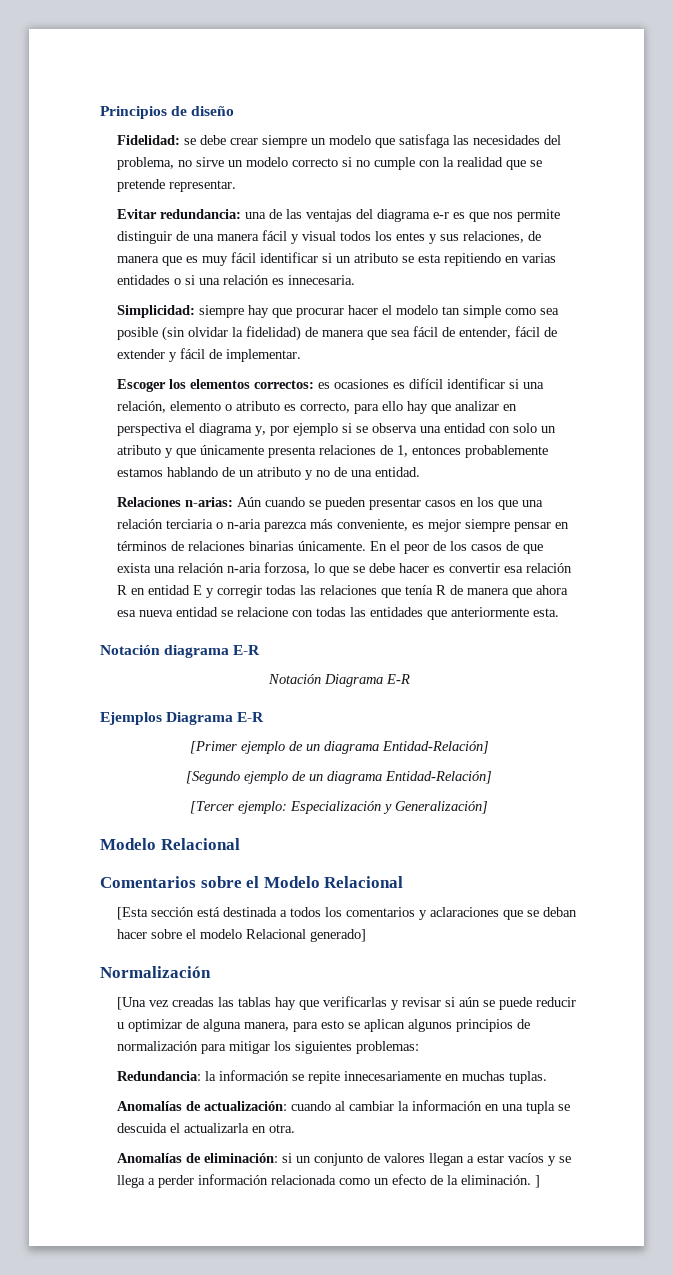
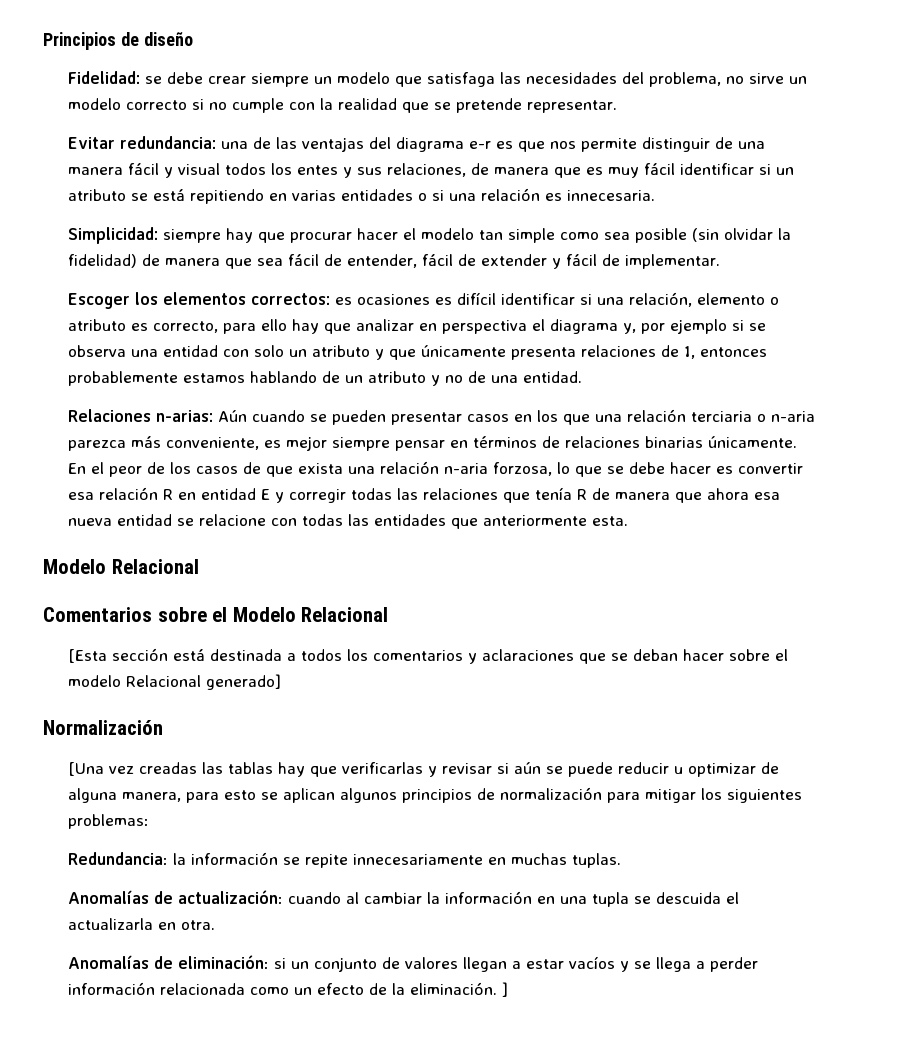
[418,254,442,263] esta -> [152,189,185,201] está
[100,645,261,658] [267,674,410,687] [100,712,265,725] [189,741,489,754] [186,771,492,784] [190,801,488,814] // Notación diagrama E-R // Notación Diagrama E-R // Ejemplos Diagrama E-R // [Primer ejemplo de un diagrama Entidad-Relación] // [Segundo ejemplo de un diagrama Entidad-Relación] // [Tercer ejemplo: Especialización y Generalización] -> (628, 521) none

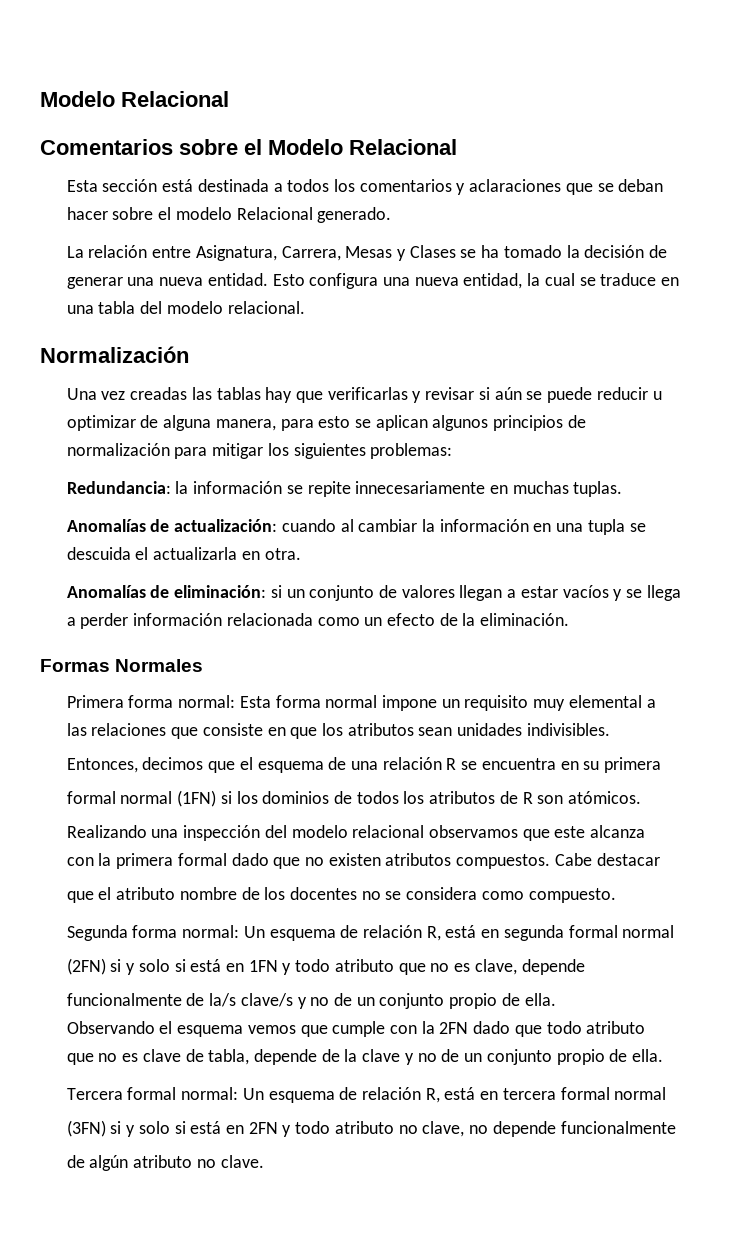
[43,32,193,50] [67,71,807,87] [67,98,617,113] [67,136,765,152] [67,163,794,178] [67,188,655,204] [67,227,791,244] [67,254,720,269] [67,292,779,309] [67,319,766,334] [67,345,767,360] [67,371,582,386] [67,409,815,425] [67,436,797,451] [67,461,803,477] [67,487,780,503] [67,514,628,529] Principios de diseño // Fidelidad: se debe crear siempre un modelo que satisfaga las necesidades del problema, no sirve un modelo correcto si no cumple con la realidad que se pretende representar. // Evitar redundancia: una de las ventajas del diagrama e-r es que nos permite distinguir de una manera fácil y visual todos los entes y sus relaciones, de manera que es muy fácil identificar si un atributo se está repitiendo en varias entidades o si una relación es innecesaria. // Simplicidad: siempre hay que procurar hacer el modelo tan simple como sea posible (sin olvidar la fidelidad) de manera que sea fácil de entender, fácil de extender y fácil de implementar. // Escoger los elementos correctos: es ocasiones es difícil identificar si una relación, elemento o atributo es correcto, para ello hay que analizar en perspectiva el diagrama y, por ejemplo si se observa una entidad con solo un atributo y que únicamente presenta relaciones de 1, entonces probablemente estamos hablando de un atributo y no de una entidad. // Relaciones n-arias: Aún cuando se pueden presentar casos en los que una relación terciaria o n-aria parezca más conveniente, es mejor siempre pensar en términos de relaciones binarias únicamente. En el peor de los casos de que exista una relación n-aria forzosa, lo que se debe hacer es convertir esa relación R en entidad E y corregir todas las relaciones que tenía R de manera que ahora esa nueva entidad se relacione con todas las entidades que anteriormente esta. // -> (40, 99) none
[67,649,107,663] [Esta -> [66,180,98,192] Esta
[205,674,281,690] generado] -> [317,207,392,223] [66,245,668,261] [66,273,680,289] [66,301,305,314] generado. // La relación entre Asignatura, Carrera, Mesas y Clases se ha tomado la decisión de generar una nueva entidad. Esto configura una nueva entidad, la cual se traduce en una tabla del modelo relacional.
[67,762,104,776] [Una -> [66,388,97,400] Una
[501,982,508,997] ] -> [40,659,204,672] [66,695,656,711] [66,723,610,739] [66,757,662,773] [66,790,642,807] [66,825,646,841] [66,853,660,869] [66,887,616,903] [66,925,675,941] [66,958,585,975] [66,993,556,1009] [66,1021,646,1037] [66,1049,664,1065] [66,1087,667,1103] [66,1120,676,1137] [66,1155,264,1171] // Formas Normales // Primera forma normal: Esta forma normal impone un requisito muy elemental a // las relaciones que consiste en que los atributos sean unidades indivisibles. // Entonces, decimos que el esquema de una relación R se encuentra en su primera // formal normal (1FN) si los dominios de todos los atributos de R son atómicos. // Realizando una inspección del modelo relacional observamos que este alcanza // con la primera formal dado que no existen atributos compuestos. Cabe destacar // que el atributo nombre de los docentes no se considera como compuesto. // Segunda forma normal: Un esquema de relación R, está en segunda formal normal // (2FN) si y solo si está en 1FN y todo atributo que no es clave, depende // funcionalmente de la/s clave/s y no de un conjunto propio de ella. // Observando el esquema vemos que cumple con la 2FN dado que todo atributo // que no es clave de tabla, depende de la clave y no de un conjunto propio de ella. // Tercera formal normal: Un esquema de relación R, está en tercera formal normal // (3FN) si y solo si está en 2FN y todo atributo no clave, no depende funcionalmente // de algún atributo no clave.

